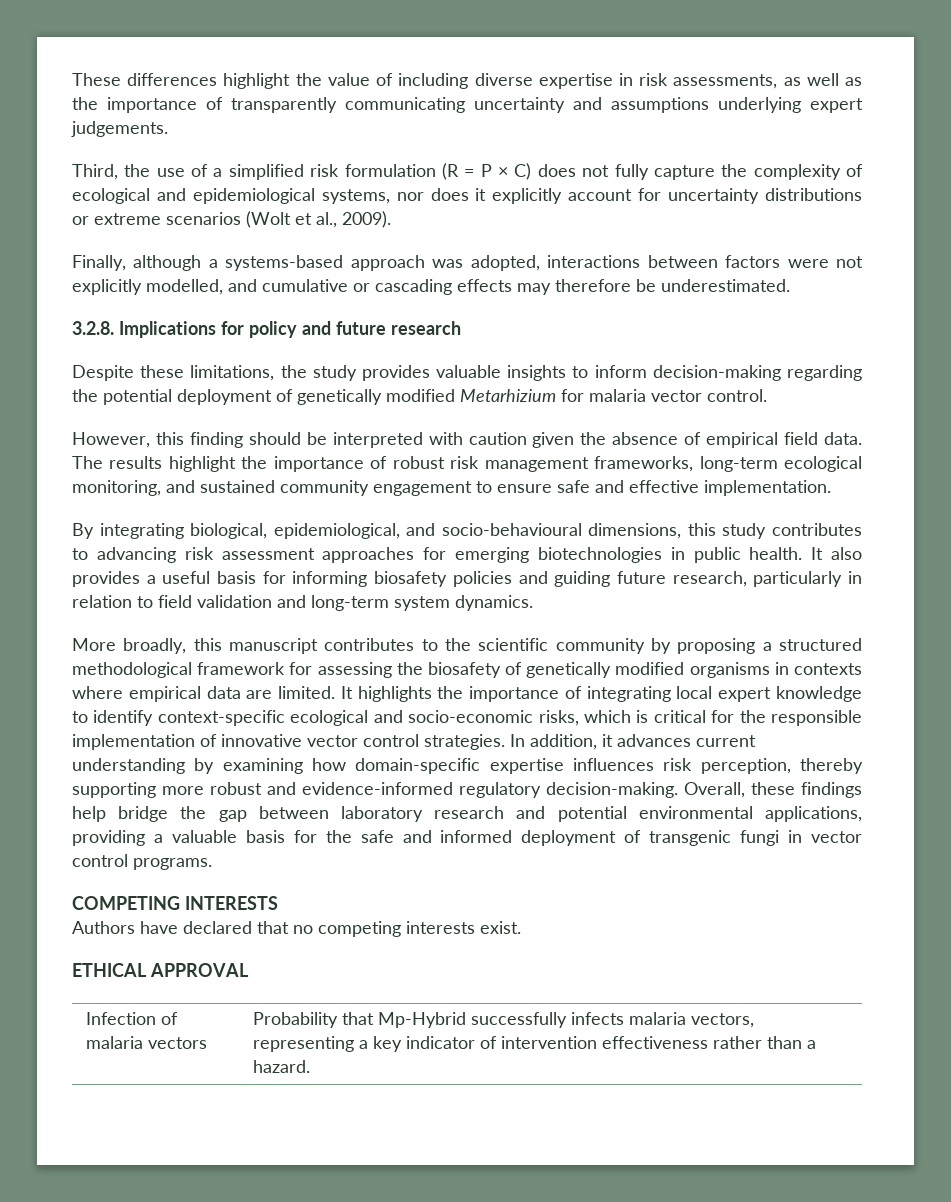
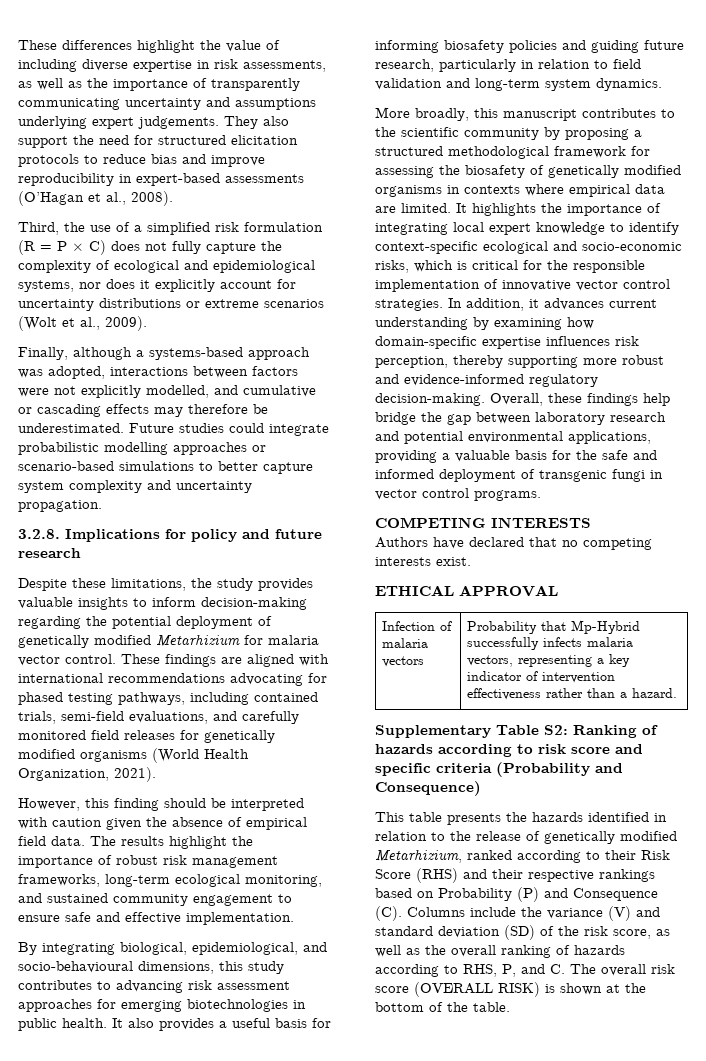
(168, 129) none -> [224,116,289,129] [18,135,298,148] [18,154,265,167] [18,173,304,186] [18,191,173,206] They also support the need for structured elicitation protocols to reduce bias and improve reproducibility in expert-based assessments (O’Hagan et al., 2008).
(790, 285) none -> [129,423,329,436] [18,442,266,455] [18,461,313,474] [18,480,252,493] [18,500,102,512] Future studies could integrate probabilistic modelling approaches or scenario-based simulations to better capture system complexity and uncertainty propagation.
(767, 395) none -> [121,654,329,667] [18,673,327,686] [18,692,318,705] [18,711,299,724] [18,730,275,743] [18,748,249,763] [18,767,156,782] These findings are aligned with international recommendations advocating for phased testing pathways, including contained trials, semi-field evaluations, and carefully monitored field releases for genetically modified organisms (World Health Organization, 2021).
(311, 1066) none -> [375,725,658,738] [375,744,643,757] [375,762,623,777] [375,781,481,796] [375,812,667,825] [375,831,677,844] [375,849,670,863] [375,868,655,883] [375,887,658,902] [375,906,660,921] [375,925,670,940] [375,945,625,958] [375,964,675,977] [375,982,646,997] [375,1002,510,1012] // Supplementary Table S2: Ranking of hazards according to risk score and specific criteria (Probability and Consequence) // This table presents the hazards identified in relation to the release of genetically modified Metarhizium, ranked according to their Risk Score (RHS) and their respective rankings based on Probability (P) and Consequence (C). Columns include the variance (V) and standard deviation (SD) of the risk score, as well as the overall ranking of hazards according to RHS, P, and C. The overall risk score (OVERALL RISK) is shown at the bottom of the table.

